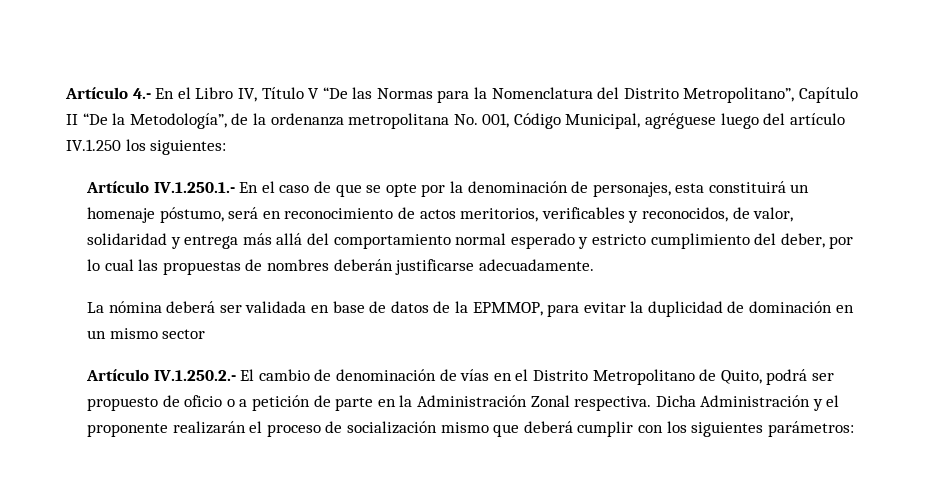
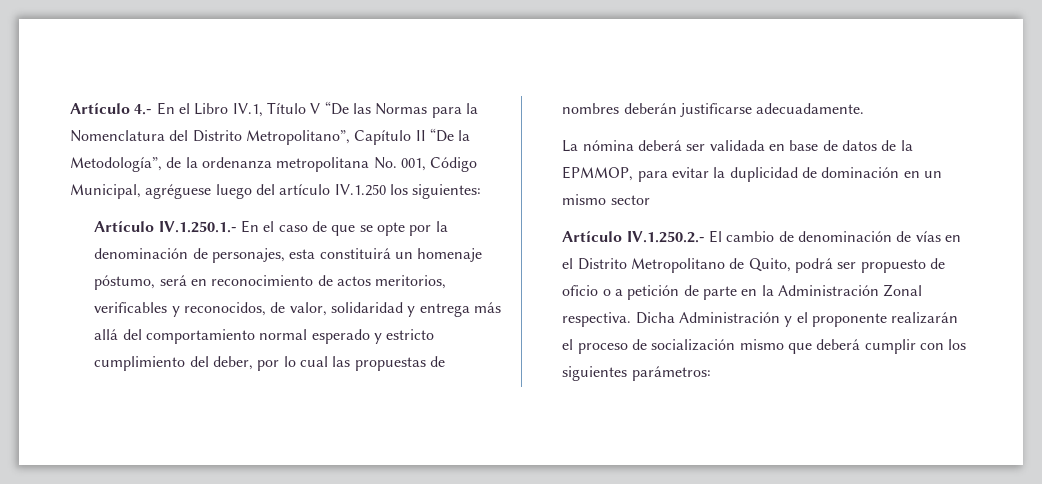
[237,88,257,102] IV, -> [232,103,263,117] IV.1,

